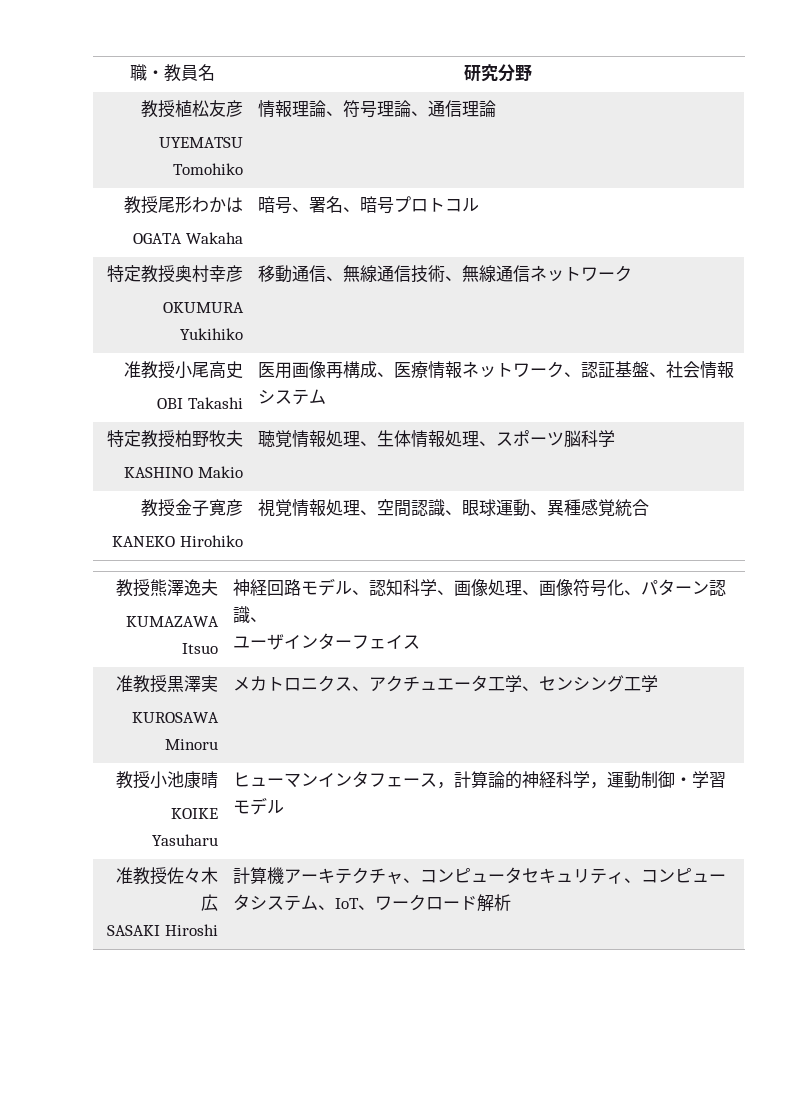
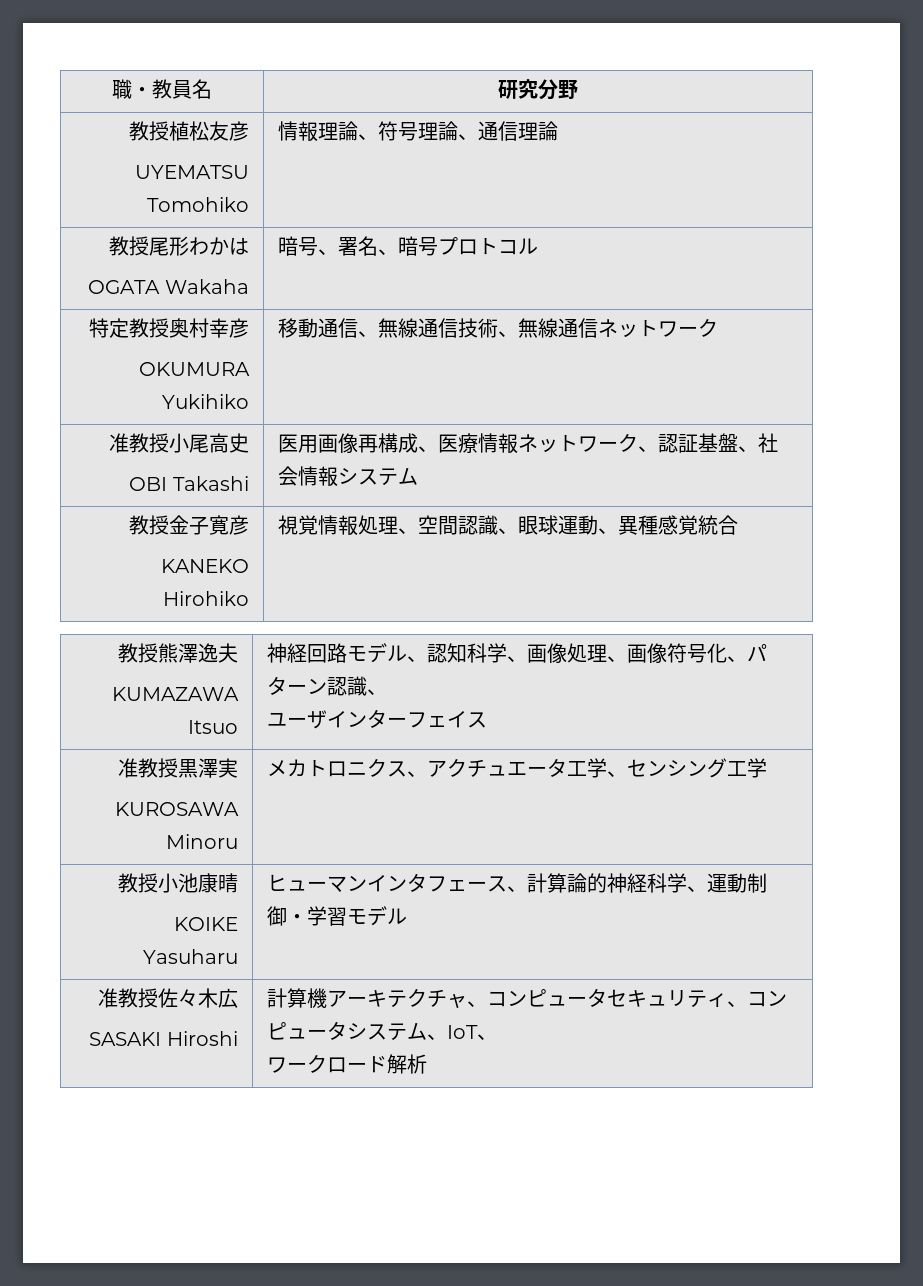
[107,430,244,448] [124,466,244,478] [257,430,615,448] // 特定教授柏野牧夫 // KASHINO Makio | 聴覚情報処理、生体情報処理、スポーツ脳科学 -> (419, 476) none
[436,782,454,789] ， -> [507,886,528,892] 、
[589,782,607,789] ， -> [687,886,708,892] 、
(375, 907) none -> (498, 1037) //

